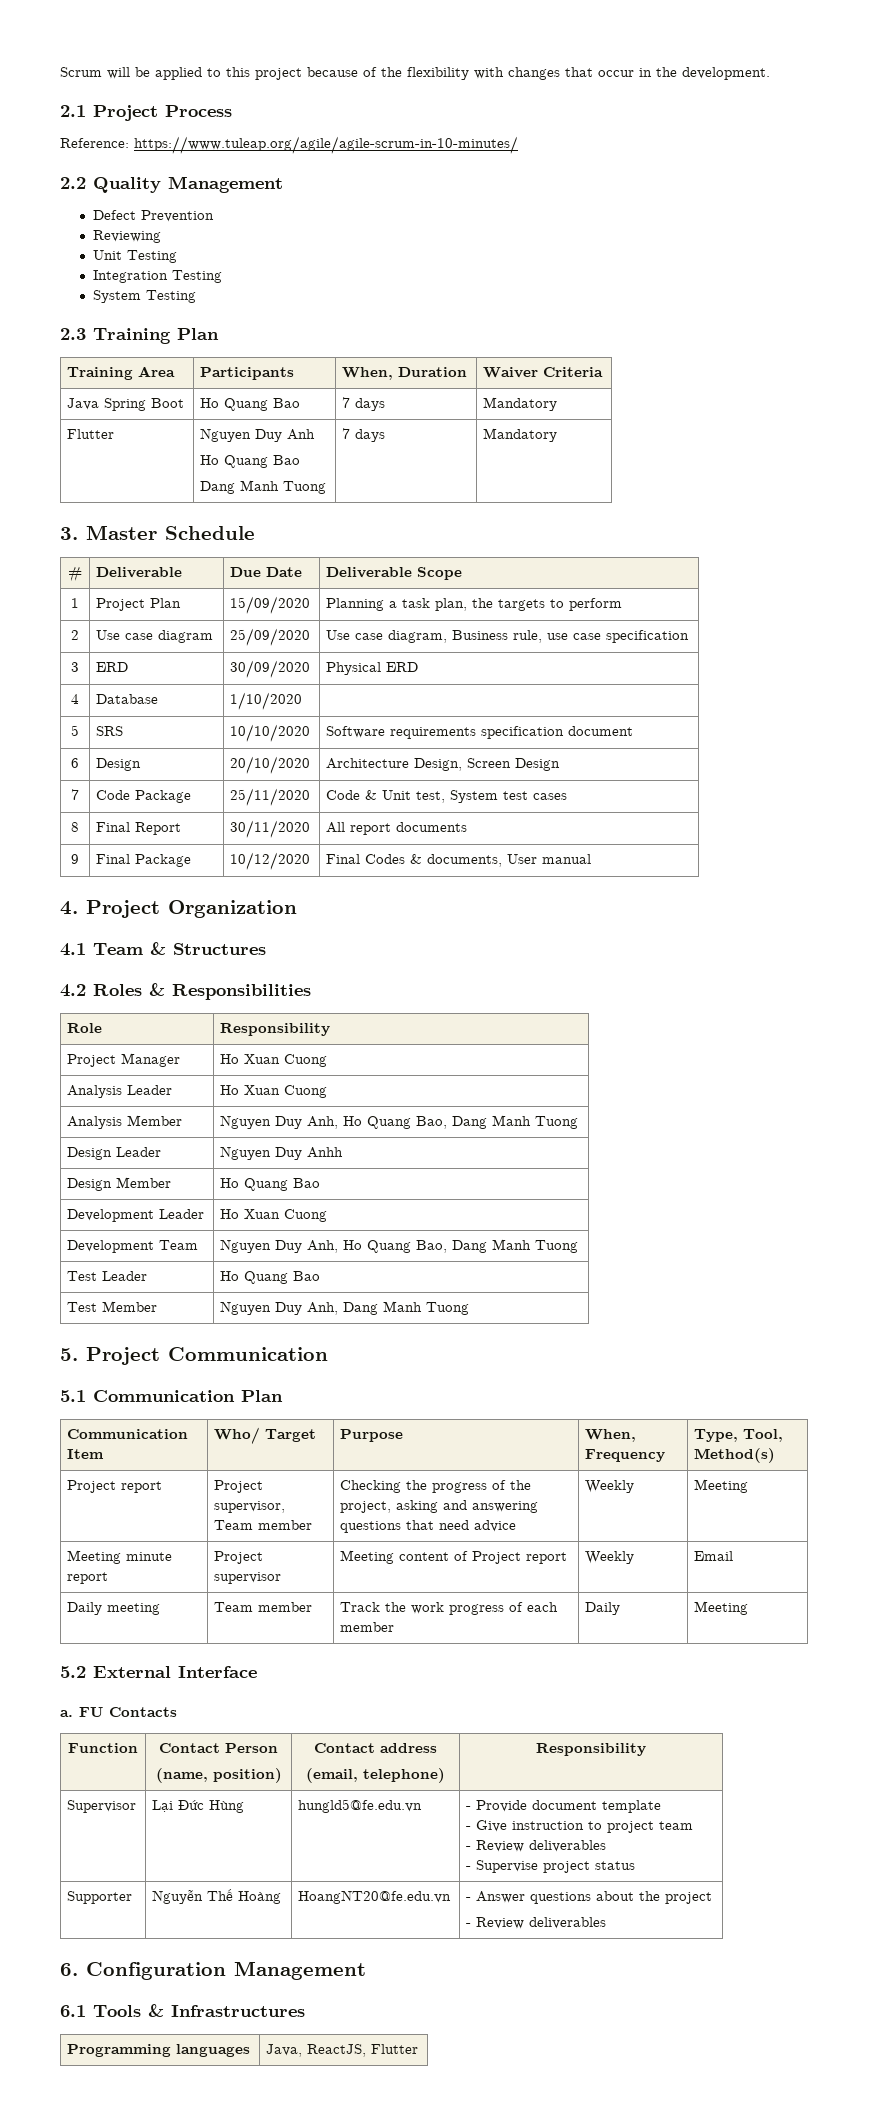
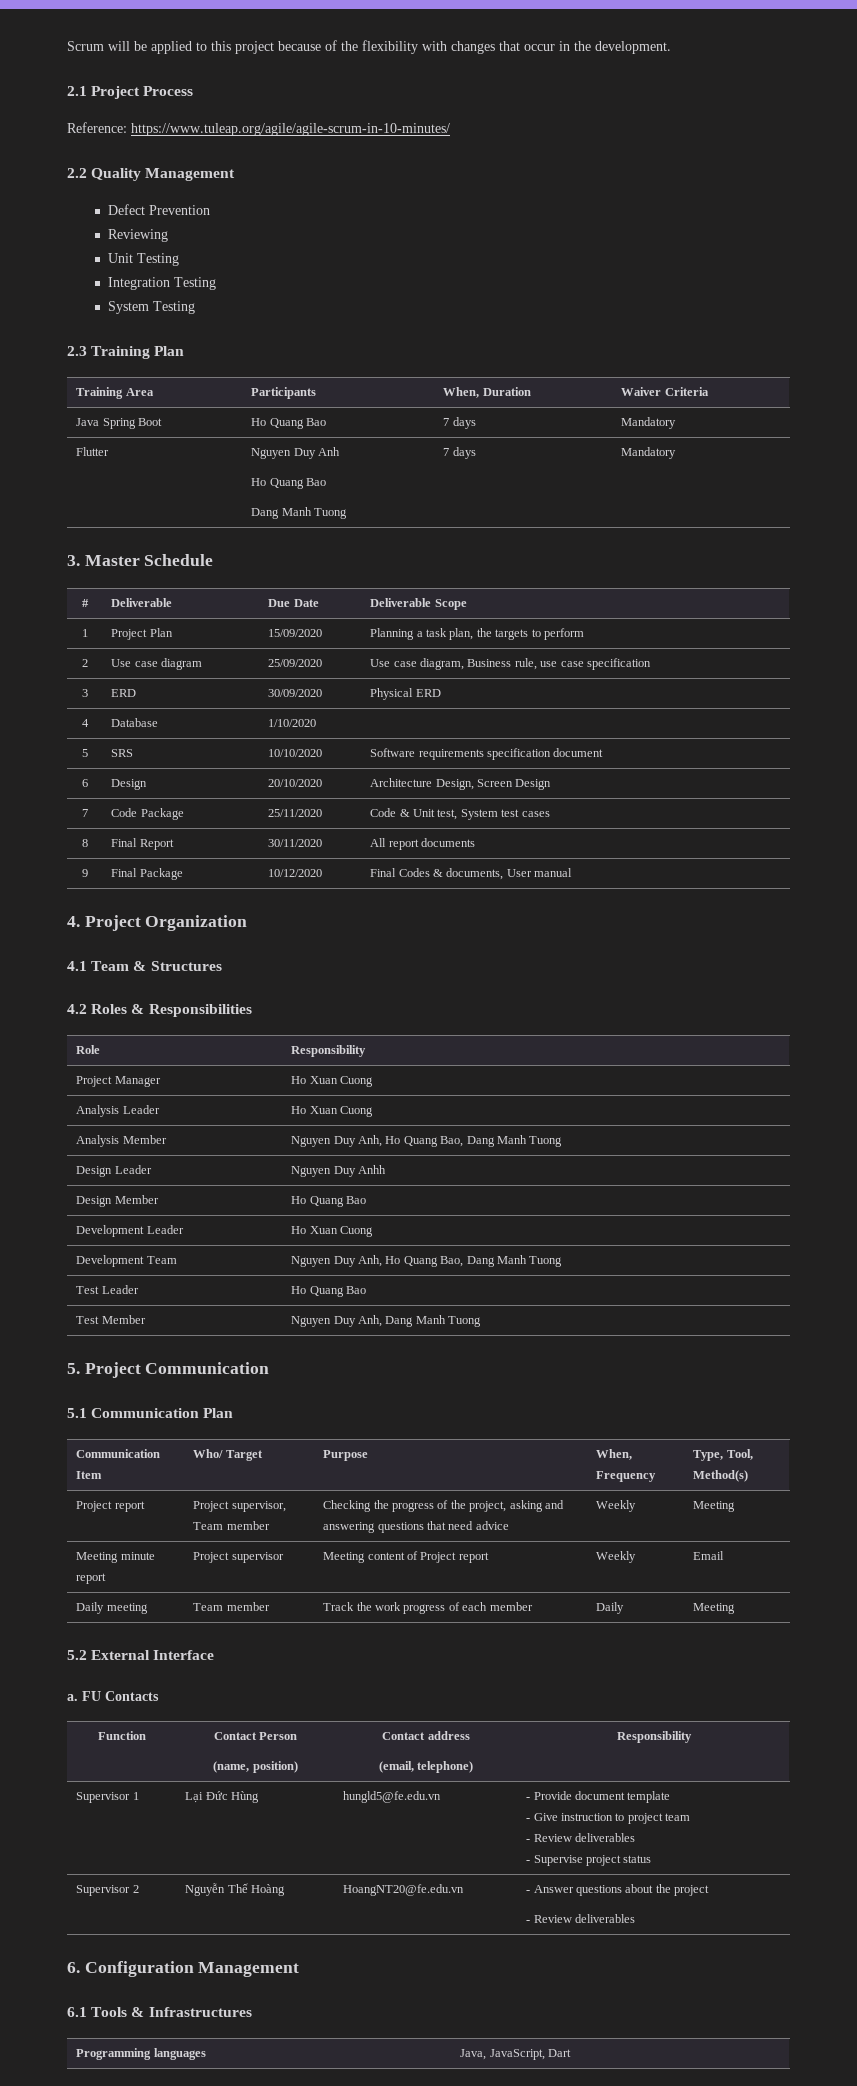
(137, 1806) none -> [132,1792,139,1800] 1
[67,1891,133,1904] Supporter -> [76,1885,139,1896] Supervisor 2
[307,2044,419,2057] ReactJS, Flutter -> [489,2049,572,2060] JavaScript, Dart

